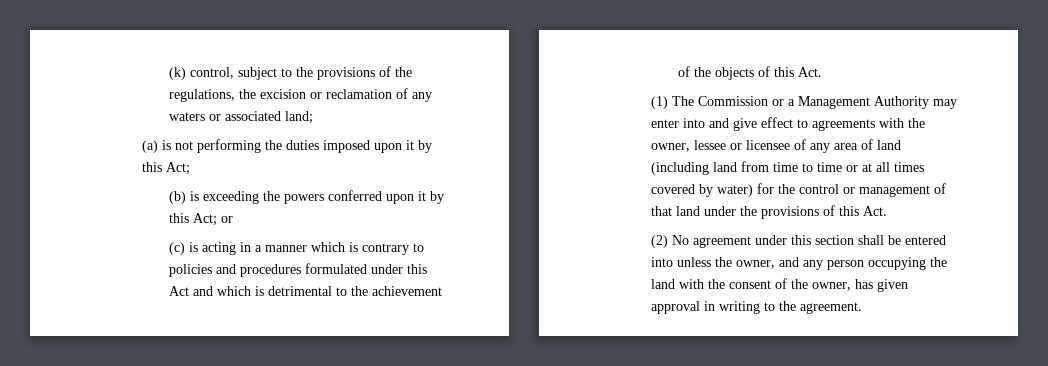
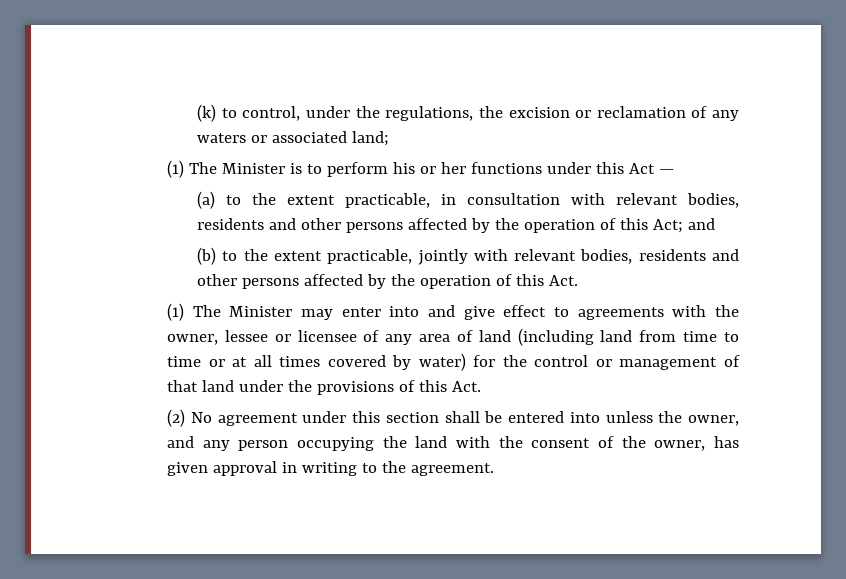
[189,66,391,80] control, subject to the provisions of -> [221,106,351,121] to control, under
[142,139,433,153] [142,162,191,175] [168,190,444,204] [168,213,233,226] [168,242,424,255] [168,263,427,277] [168,286,442,296] [677,66,754,80] (a) is not performing the duties imposed upon it by this Act; // (b) is exceeding the powers conferred upon it by this Act; or // (c) is acting in a manner which is contrary to policies and procedures formulated under this Act and which is detrimental to the achievement of the objects -> [167,160,675,178] [197,191,740,209] [197,218,716,233] [197,247,739,265] [197,274,492,289] (1) The Minister is to perform his or her functions under this Act — // (a) to the extent practicable, in consultation with relevant bodies, residents and other persons affected by the operation of this Act; and // (b) to the extent practicable, jointly with relevant bodies, residents and other persons affected by the operation
[698,96,930,109] Commission or a Management Authority -> [229,306,293,317] Minister

